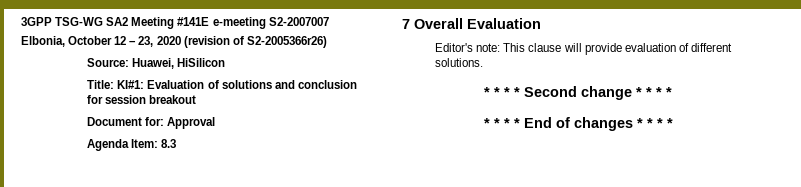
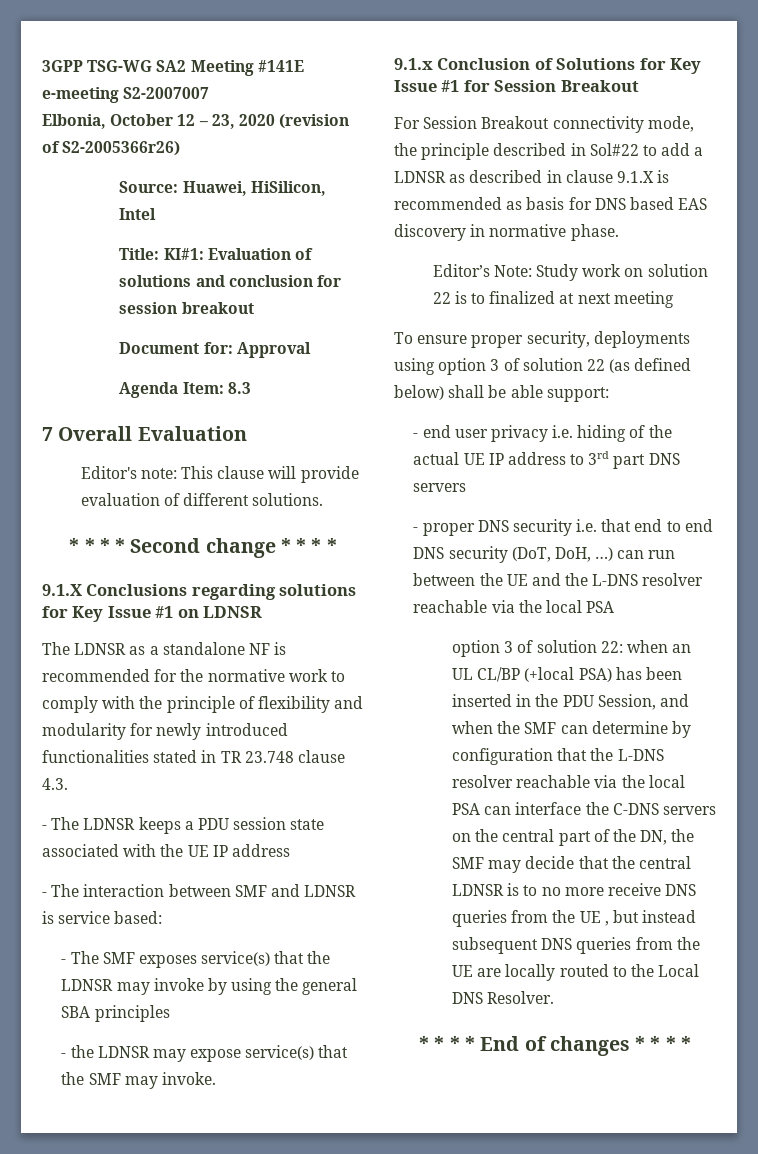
[177,58,226,67] HiSilicon -> [250,181,326,196] [119,208,157,220] HiSilicon, Intel
(672, 92) none -> [42,584,357,600] [42,606,263,622] [42,642,287,655] [42,669,345,682] [42,696,364,713] [42,723,288,740] [42,750,345,763] [42,778,68,790] [42,817,325,834] [42,844,290,857] [42,884,357,897] [42,911,163,924] [61,951,331,968] [61,978,358,995] [61,1005,170,1022] [61,1045,349,1062] [61,1072,216,1089] [394,58,702,74] [394,80,639,92] [394,116,694,133] [394,143,704,160] [394,170,670,183] [394,197,708,210] [394,224,619,241] [432,264,708,281] [432,291,674,308] [394,331,690,348] [394,358,692,375] [394,385,609,402] [413,425,672,442] [413,451,680,469] [413,483,467,492] [413,519,713,536] [413,546,676,563] [413,573,704,586] [413,600,615,613] [451,640,692,657] [451,667,682,682] [451,694,689,710] [451,721,691,738] [451,748,664,765] [451,775,685,788] [451,802,716,815] [451,829,695,846] [451,856,691,873] [451,883,697,896] [451,910,697,927] [451,937,700,954] [451,964,700,981] [451,991,555,1004] // 9.1.X Conclusions regarding solutions for Key Issue #1 on LDNSR // The LDNSR as a standalone NF is recommended for the normative work to comply with the principle of flexibility and modularity for newly introduced functionalities stated in TR 23.748 clause 4.3. // - The LDNSR keeps a PDU session state associated with the UE IP address // - The interaction between SMF and LDNSR is service based: // - The SMF exposes service(s) that the LDNSR may invoke by using the general SBA principles // - the LDNSR may expose service(s) that the SMF may invoke. // 9.1.x Conclusion of Solutions for Key Issue #1 for Session Breakout // For Session Breakout connectivity mode, the principle described in Sol#22 to add a LDNSR as described in clause 9.1.X is recommended as basis for DNS based EAS discovery in normative phase. // Editor’s Note: Study work on solution 22 is to finalized at next meeting // To ensure proper security, deployments using option 3 of solution 22 (as defined below) shall be able support: // - end user privacy i.e. hiding of the actual UE IP address to 3rd part DNS servers // - proper DNS security i.e. that end to end DNS security (DoT, DoH, …) can run between the UE and the L-DNS resolver reachable via the local PSA // option 3 of solution 22: when an UL CL/BP (+local PSA) has been inserted in the PDU Session, and when the SMF can determine by configuration that the L-DNS resolver reachable via the local PSA can interface the C-DNS servers on the central part of the DN, the SMF may decide that the central LDNSR is to no more receive DNS queries from the UE , but instead subsequent DNS queries from the UE are locally routed to the Local DNS Resolver.

